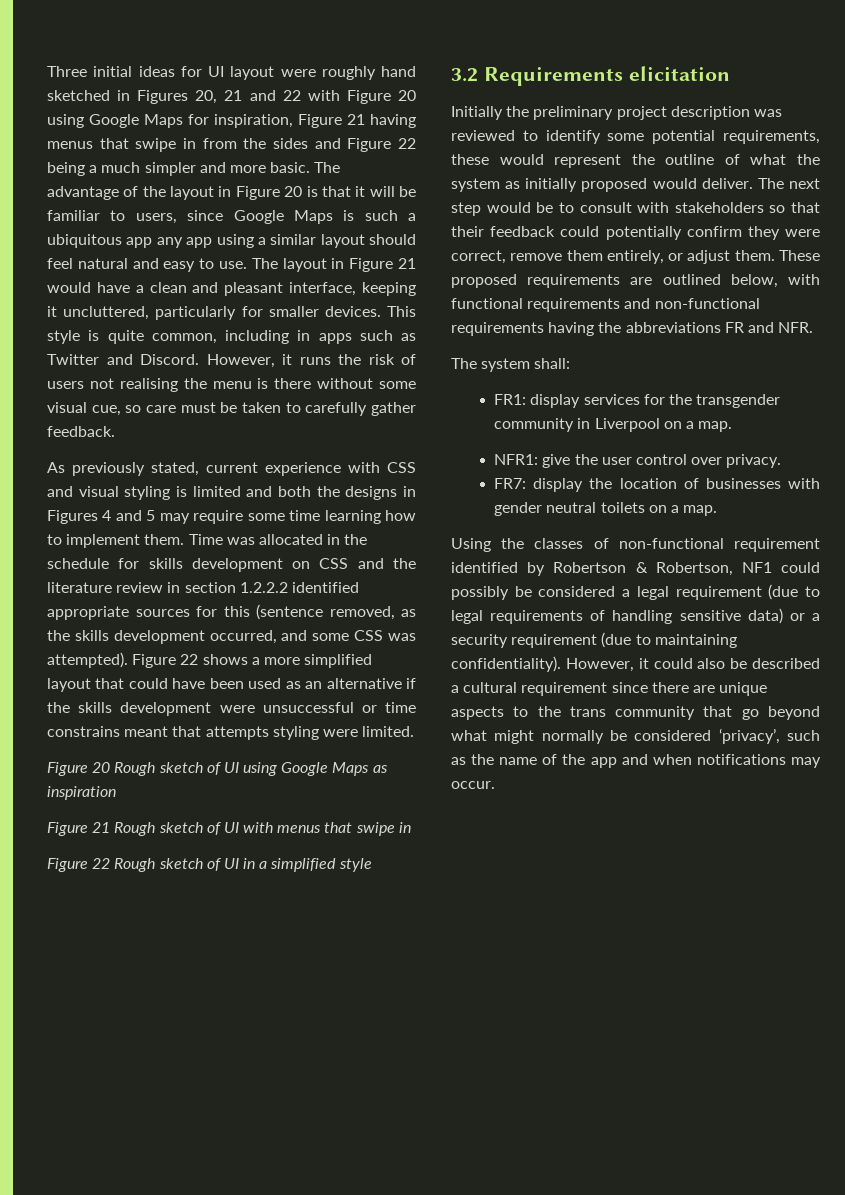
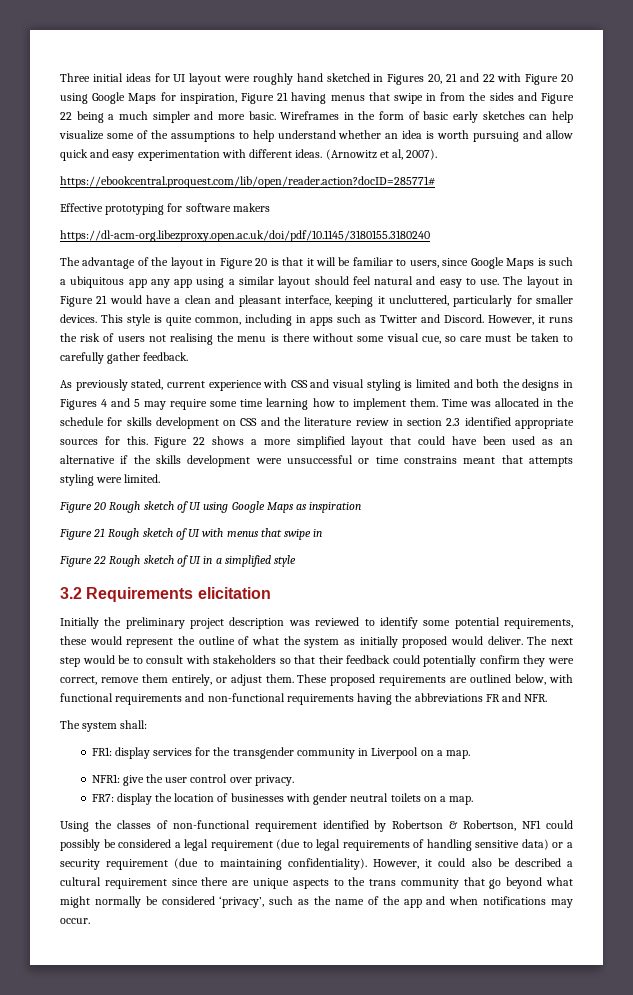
(311, 167) none -> [280,111,573,123] [59,130,573,142] [60,149,438,161] [60,176,435,188] [60,203,270,215] [60,230,430,242] Wireframes in the form of basic early sketches can help visualize some of the assumptions to help understand whether an idea is worth pursuing and allow quick and easy experimentation with different ideas. (Arnowitz et al, 2007). // https://ebookcentral.proquest.com/lib/open/reader.action?docID=285771# // Effective prototyping for software makers // https://dl-acm-org.libezproxy.open.ac.uk/doi/pdf/10.1145/3180155.3180240 //
[239,582,288,593] 1.2.2.2 -> [446,418,461,426] 2.3
[223,604,416,620] [47,630,416,644] [47,652,128,668] this (sentence removed, as the skills development occurred, and some CSS was attempted). -> [126,436,148,445] this.

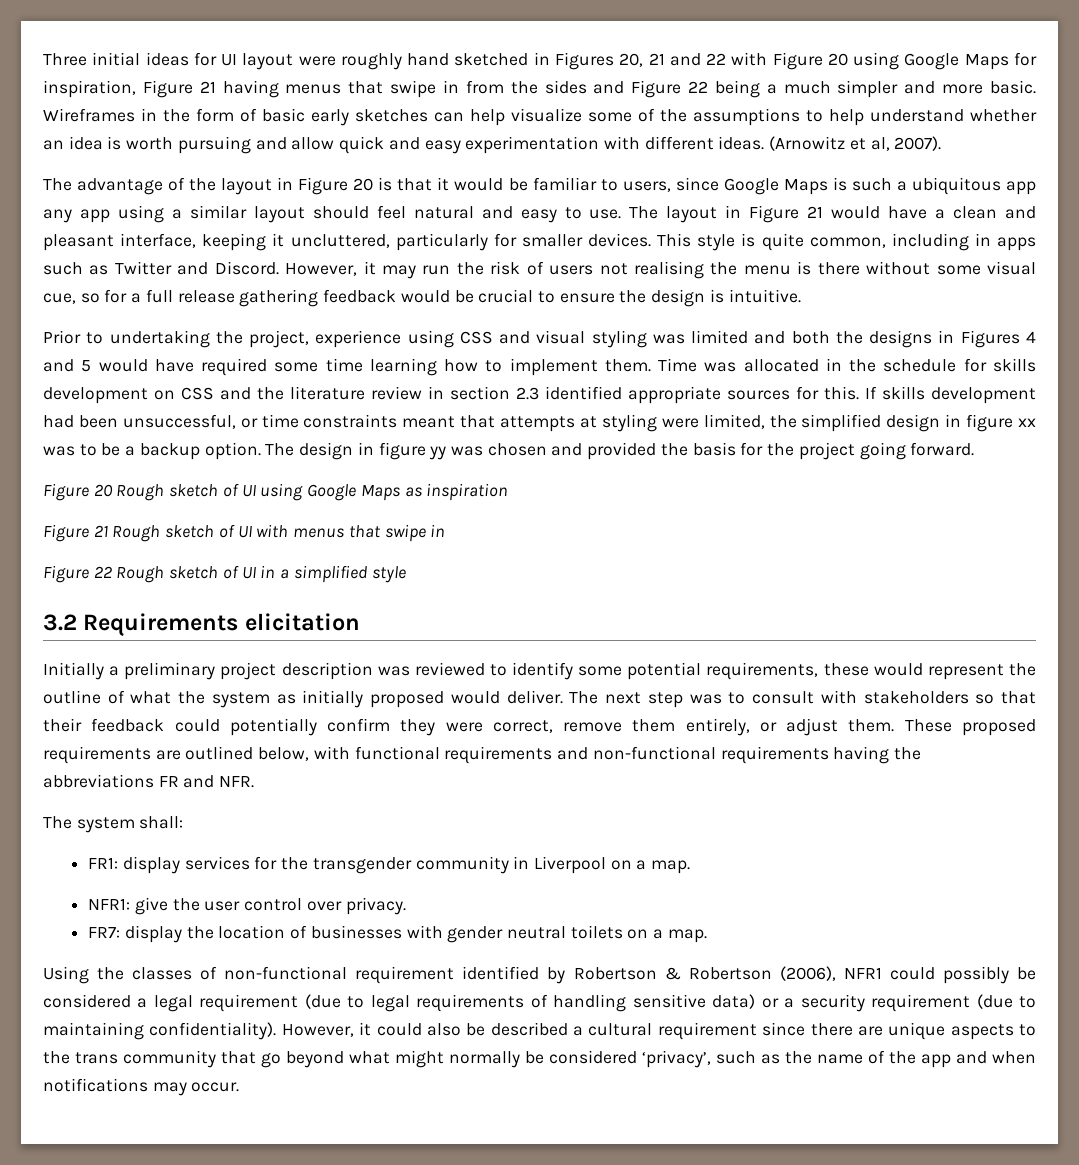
[60,176,435,188] [60,203,270,215] [60,230,430,242] // https://ebookcentral.proquest.com/lib/open/reader.action?docID=285771# // Effective prototyping for software makers // https://dl-acm-org.libezproxy.open.ac.uk/doi/pdf/10.1145/3180155.3180240 -> (942, 143) none
[315,257,336,266] will -> [454,178,504,191] would
[549,317,573,323] runs -> [382,265,451,279] may run
[460,333,574,342] [60,352,189,364] [60,379,288,391] care must be taken to carefully gather feedback. // As previously stated, current experience with -> [104,289,801,307] [43,330,454,348] for a full release gathering feedback would be crucial to ensure the design is intuitive. // Prior to undertaking the project, experience using
[404,380,413,388] is -> [652,334,685,344] was
[144,399,208,410] may require -> [98,358,268,376] would have required
[154,436,573,448] [60,455,353,467] Figure 22 shows a more simplified layout that could have been used as an alternative if the skills development were unsuccessful -> [865,386,1036,404] [43,414,236,429] If skills development had been unsuccessful,
[403,456,457,464] constrains -> [303,414,398,428] constraints
(573, 462) none -> [580,416,598,428] at
[124,474,161,483] limited. -> [703,414,1037,432] [43,442,975,460] limited, the simplified design in figure xx was to be a backup option. The design in figure yy was chosen and provided the basis for the project going forward.
[104,617,122,626] the -> [109,666,120,676] a
[82,655,131,664] would be -> [689,694,722,704] was
[463,820,542,831] Robertson, NF1 -> [688,966,882,981] Robertson (2006), NFR1

